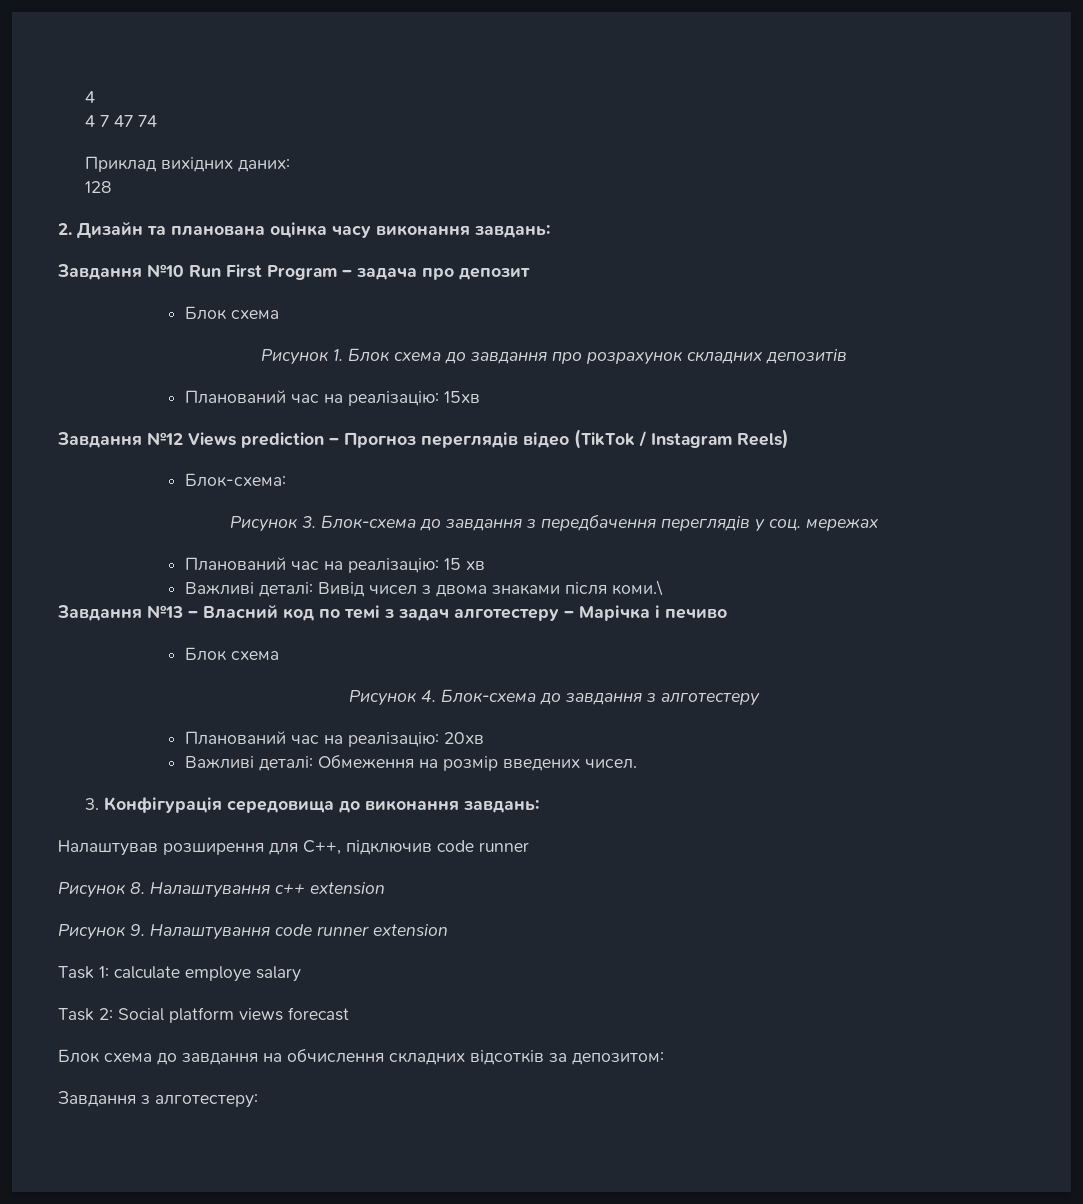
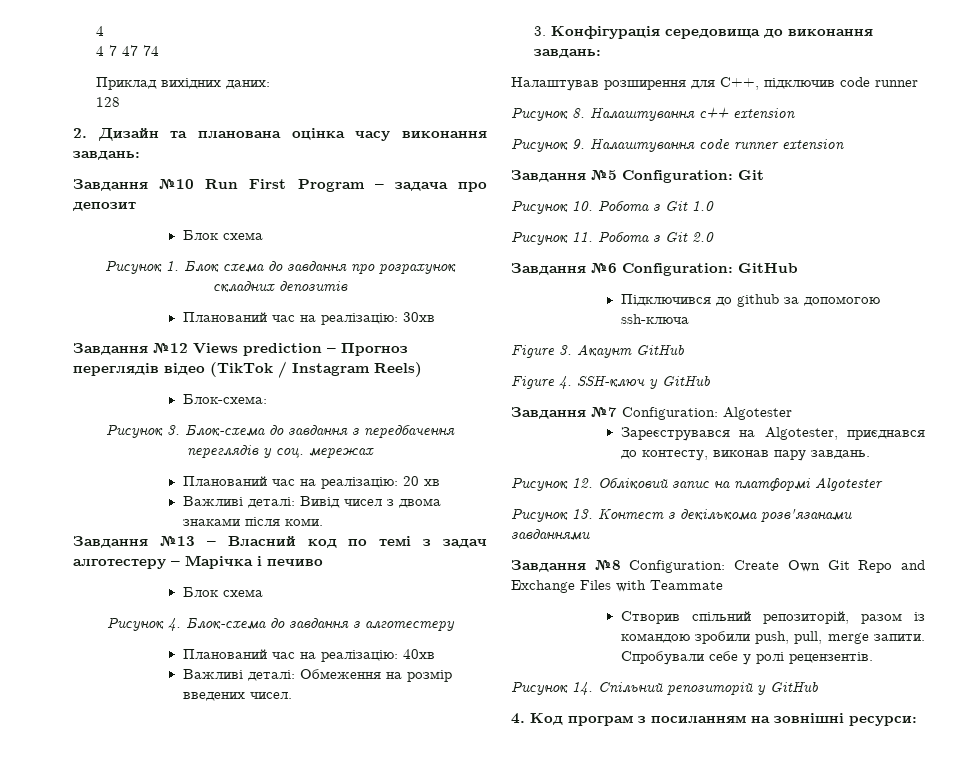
[443,391,480,403] 15хв -> [402,312,435,322] 30хв
[443,558,461,570] 15 -> [402,476,419,486] 20
[611,580,663,596] коми.\ -> [284,518,323,526] коми.
[443,732,484,744] 20хв -> [402,649,435,659] 40хв
[58,966,301,982] [58,1007,349,1023] [58,1048,664,1065] [58,1091,258,1108] Task 1: calculate employe salary // Task 2: Social platform views forecast // Блок схема до завдання на обчислення складних відсотків за депозитом: // Завдання з алготестеру: -> [511,170,764,183] [511,200,714,214] [511,231,714,245] [511,263,798,276] [620,294,880,307] [620,314,689,324] [511,344,684,358] [511,375,710,389] [511,407,792,420] [620,427,925,441] [620,450,870,461] [511,477,883,492] [511,508,852,523] [511,529,590,540] [511,560,925,573] [511,580,723,593] [620,611,925,624] [620,631,925,644] [620,651,873,665] [511,681,818,696] [511,713,917,726] Завдання №5 Configuration: Git // Рисунок 10. Робота з Git 1.0 // Рисунок 11. Робота з Git 2.0 // Завдання №6 Configuration: GitHub // Підключився до github за допомогою ssh-ключа // Figure 3. Акаунт GitHub // Figure 4. SSH-ключ у GitHub // Завдання №7 Configuration: Algotester // Зареєструвався на Algotester, приєднався до контесту, виконав пару завдань. // Рисунок 12. Обліковий запис на платформі Algotester // Рисунок 13. Контест з декількома розв'язанами завданнями // Завдання №8 Configuration: Create Own Git Repo and Exchange Files with Teammate // Створив спільний репозиторій, разом із командою зробили push, pull, merge запити. Спробували себе у ролі рецензентів. // Рисунок 14. Спільний репозиторій у GitHub // 4. Код програм з посиланням на зовнішні ресурси:

